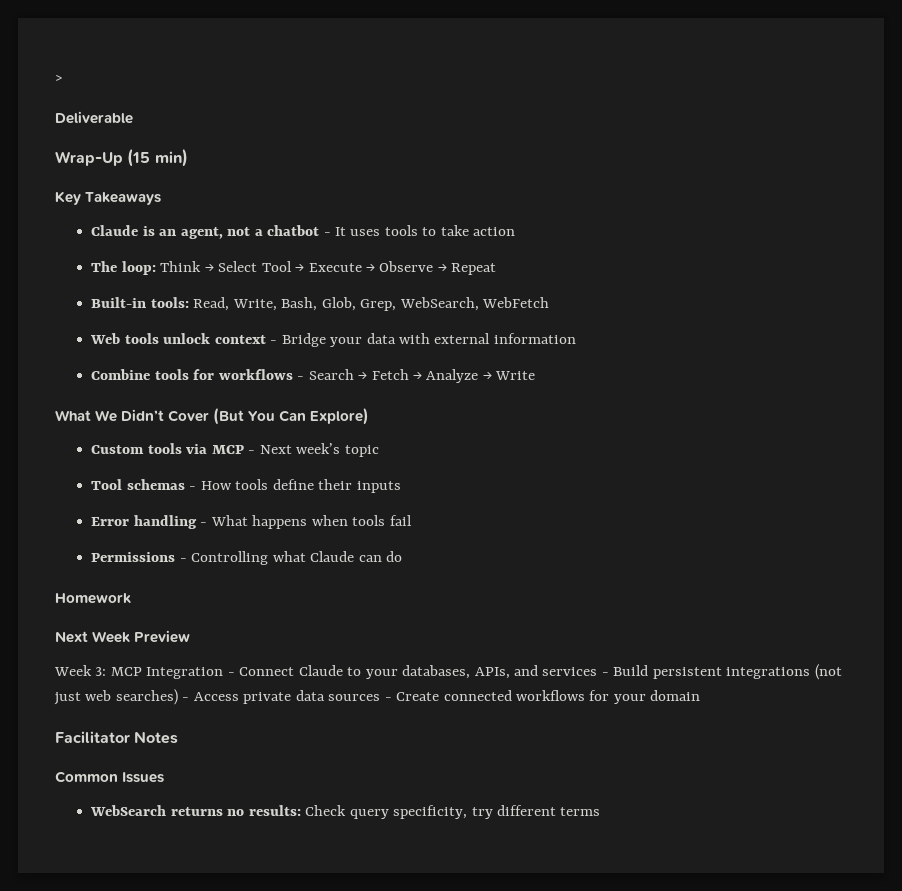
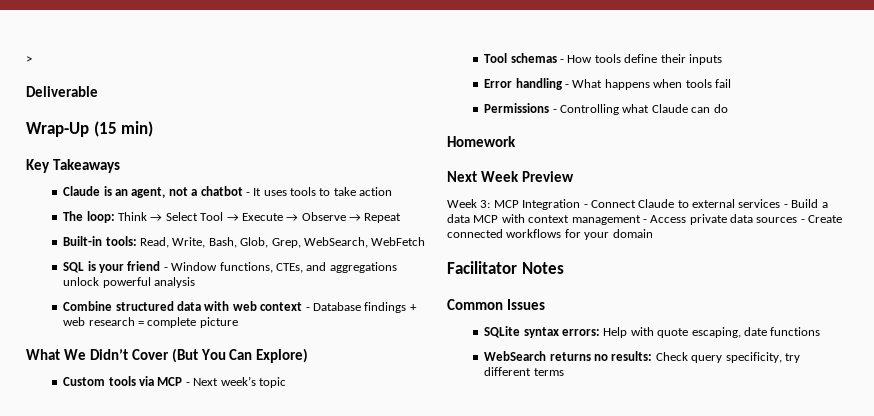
[90,333,576,347] [91,369,536,383] Web tools unlock context - Bridge your data with external information // Combine tools for workflows - Search → Fetch → Analyze → Write -> [63,261,397,273] [63,277,196,288] [63,301,417,313] [63,317,238,328] SQL is your friend - Window functions, CTEs, and aggregations unlock powerful analysis // Combine structured data with web context - Database findings + web research = complete picture
[365,664,842,680] [54,689,178,705] your databases, APIs, and services - Build persistent integrations (not just web searches) -> [692,199,828,208] [447,214,641,225] external services - Build a data MCP with context management
(165, 777) none -> [484,326,821,338] // SQLite syntax errors: Help with quote escaping, date functions

